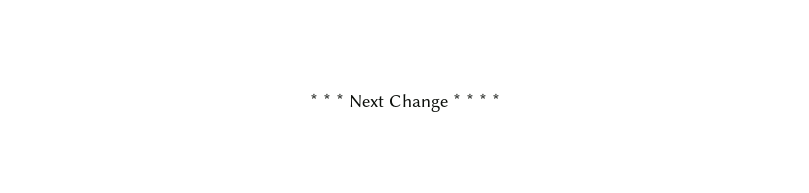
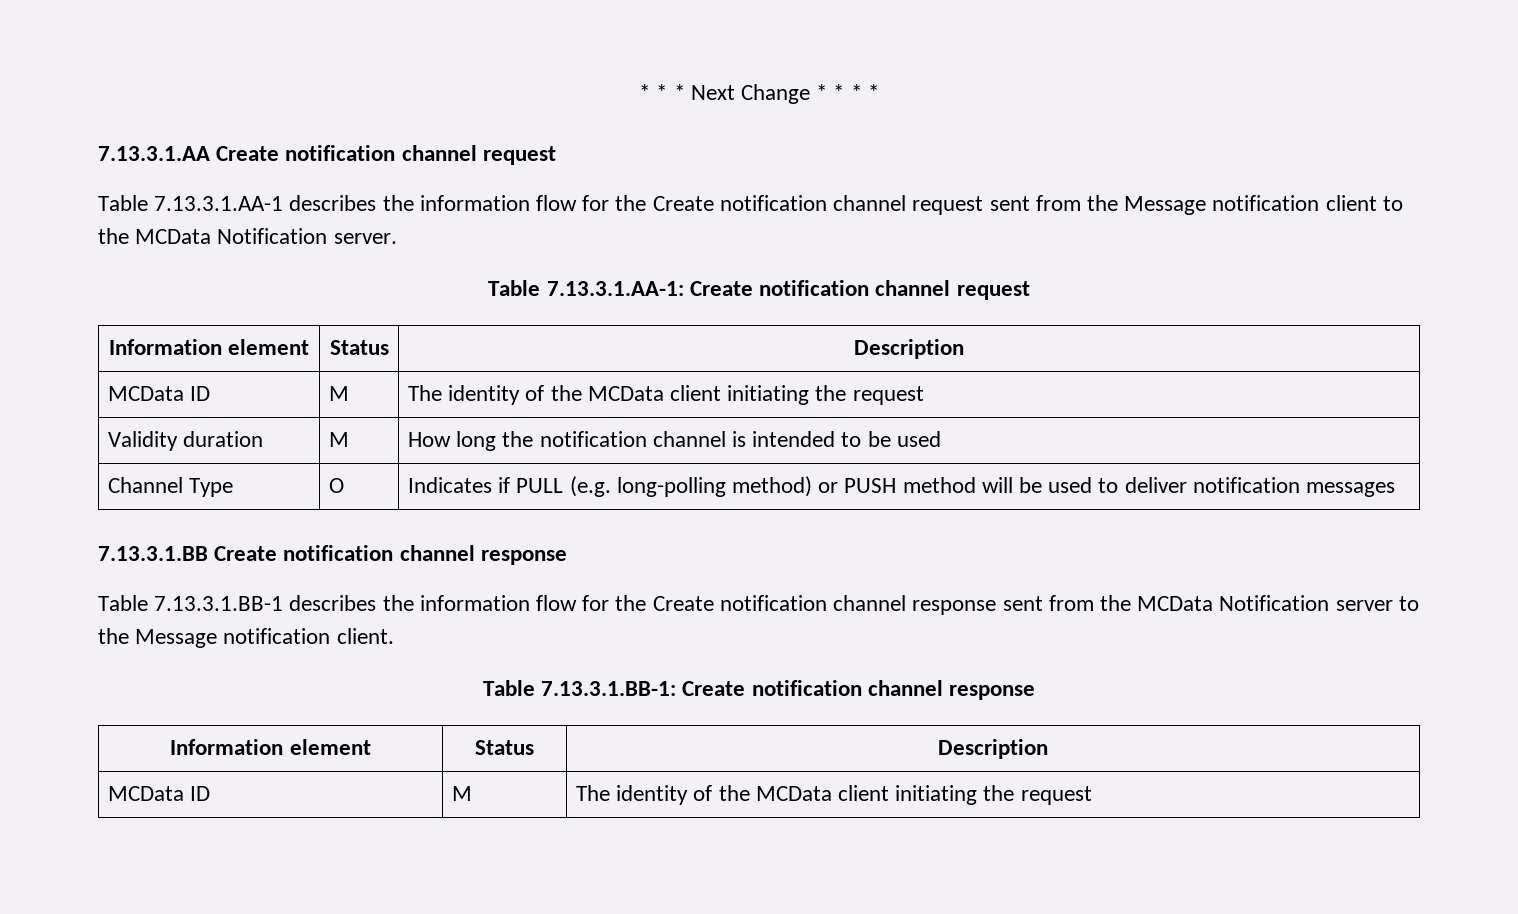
(500, 100) none -> [98,145,556,165] [98,195,1403,215] [98,228,397,244] [488,280,1030,300] [108,339,310,355] [329,340,389,355] [854,339,964,359] [107,386,211,401] [328,386,349,401] [407,385,924,405] [107,431,264,451] [328,432,349,447] [407,431,941,451] [107,477,234,497] [328,478,344,493] [407,476,1396,497] [98,545,567,565] [98,595,1419,615] [98,628,394,648] [482,680,1036,700] [170,739,371,755] [474,740,534,755] [938,739,1048,759] [107,786,211,801] [451,786,472,801] [575,785,1092,805] // 7.13.3.1.AA Create notification channel request // Table 7.13.3.1.AA-1 describes the information flow for the Create notification channel request sent from the Message notification client to the MCData Notification server. // Table 7.13.3.1.AA-1: Create notification channel request // Information element | Status | Description // MCData ID | M | The identity of the MCData client initiating the request // Validity duration | M | How long the notification channel is intended to be used // Channel Type | O | Indicates if PULL (e.g. long-polling method) or PUSH method will be used to deliver notification messages // 7.13.3.1.BB Create notification channel response // Table 7.13.3.1.BB-1 describes the information flow for the Create notification channel response sent from the MCData Notification server to the Message notification client. // Table 7.13.3.1.BB-1: Create notification channel response // Information element | Status | Description // MCData ID | M | The identity of the MCData client initiating the request

